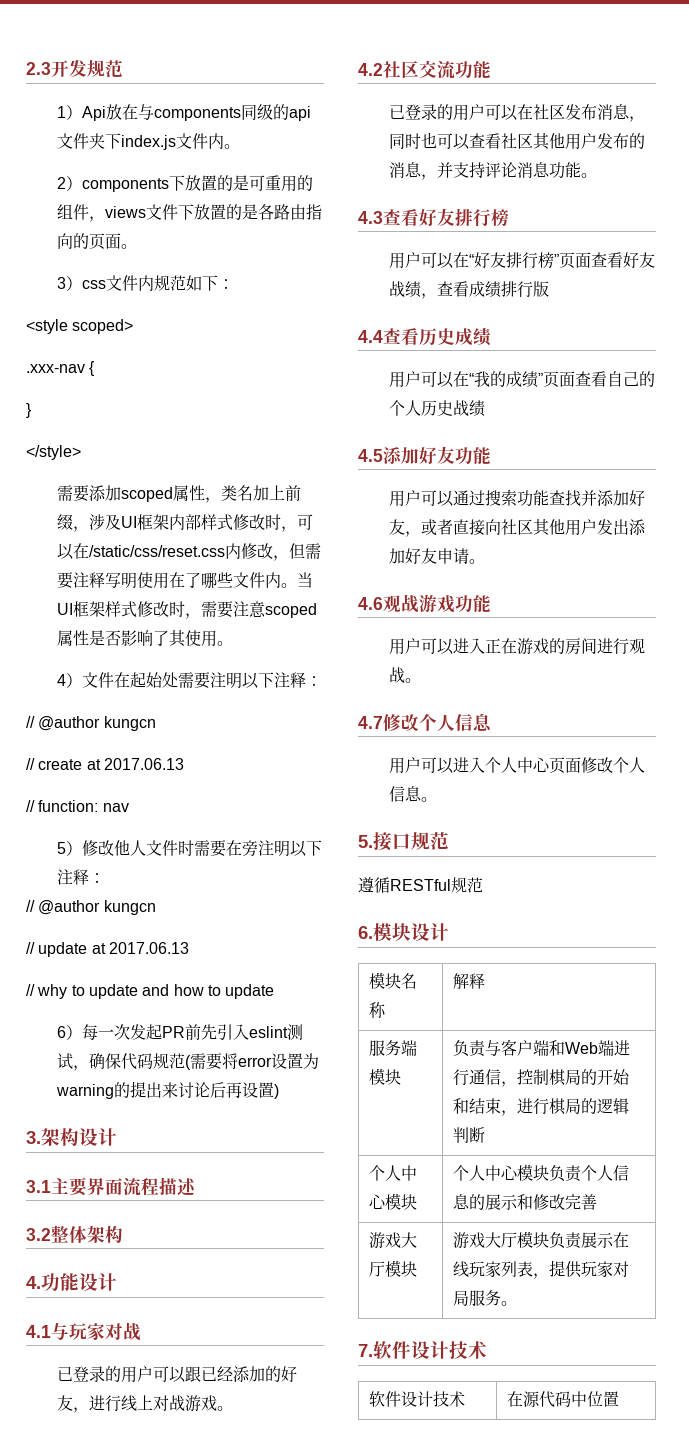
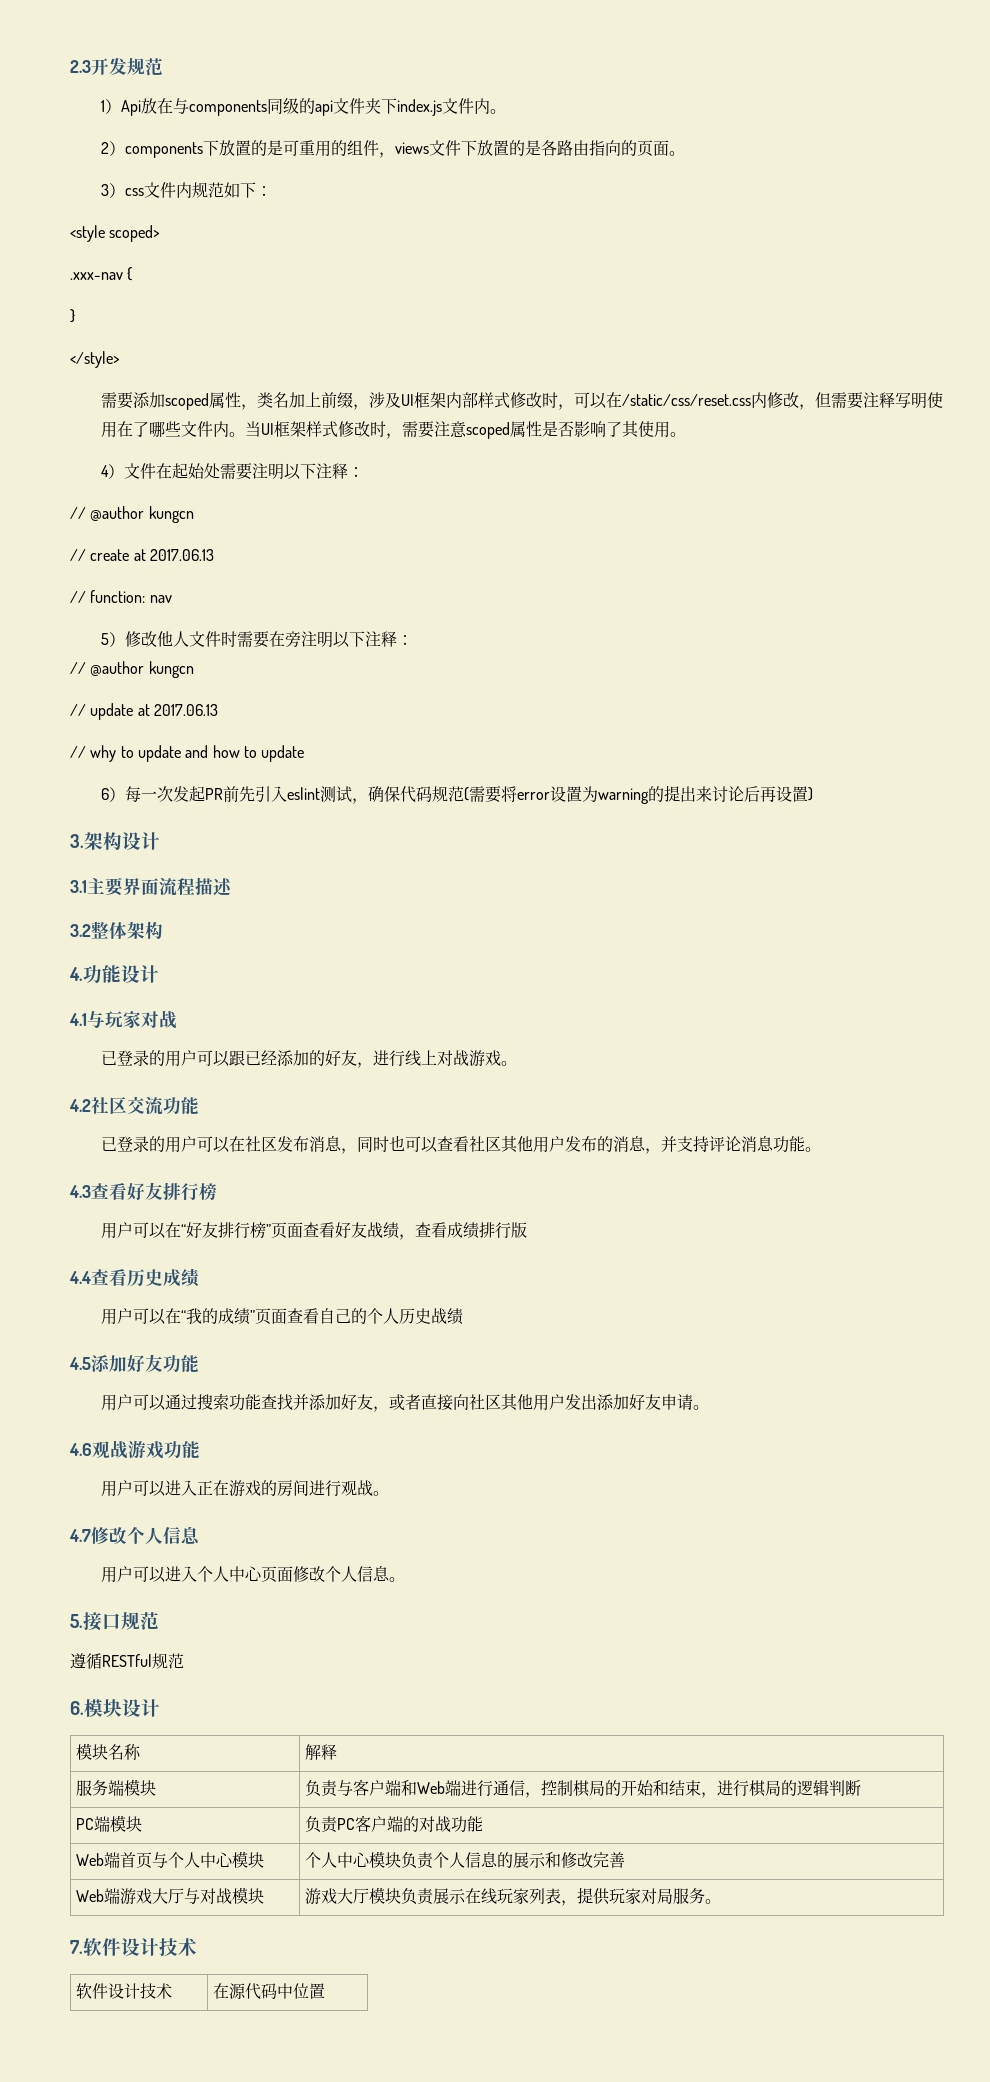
(486, 1135) none -> [76,1815,143,1832] [305,1815,484,1833] [76,1852,169,1869] PC端模块 | 负责PC客户端的对战功能 // Web端首页与
[369,1232,418,1249] [369,1261,386,1277] 游戏大厅 -> [76,1888,233,1905] Web端游戏大厅与对战

